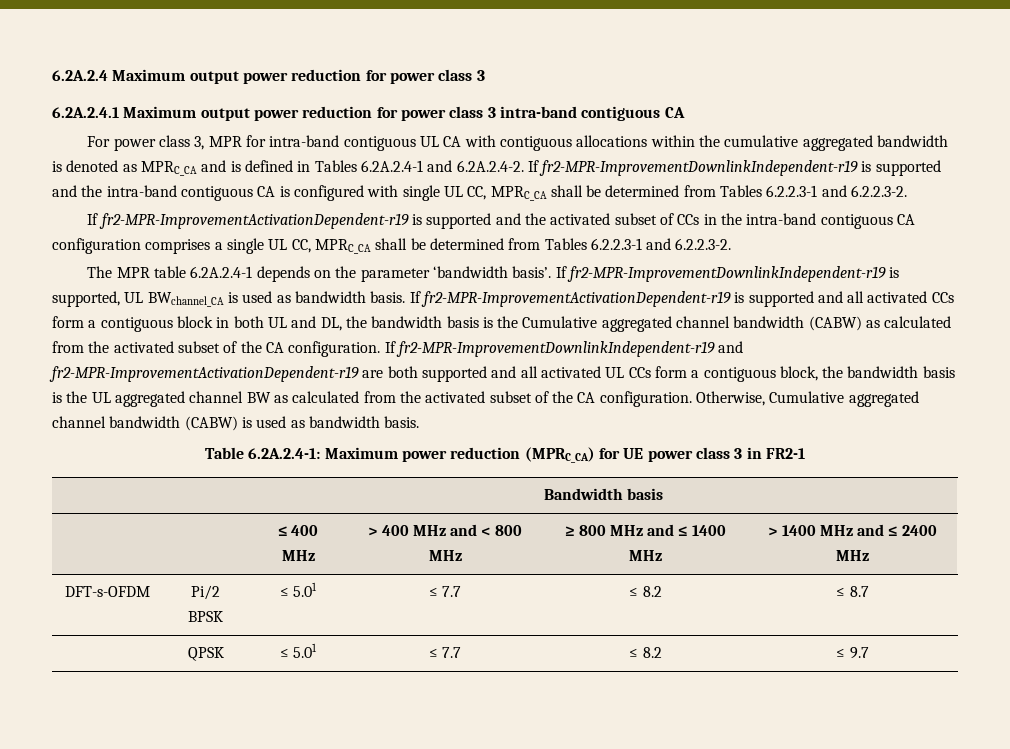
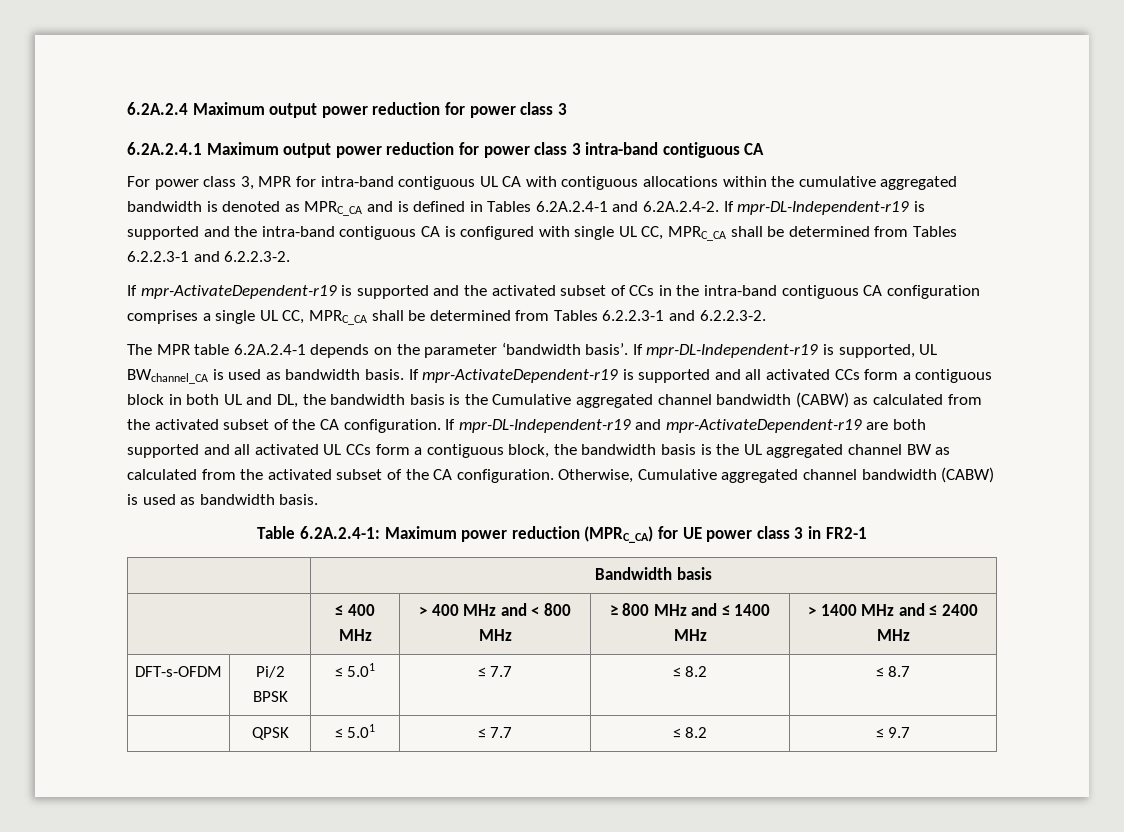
[539,160,859,176] fr2-MPR-ImprovementDownlinkIndependent-r19 -> [737,201,910,215] mpr-DL-Independent-r19
[98,213,409,229] fr2-MPR-ImprovementActivationDependent-r19 -> [140,285,337,299] mpr-ActivateDependent-r19
[566,266,886,282] fr2-MPR-ImprovementDownlinkIndependent-r19 -> [646,344,819,358] mpr-DL-Independent-r19
[420,291,731,307] fr2-MPR-ImprovementActivationDependent-r19 -> [422,369,619,383] mpr-ActivateDependent-r19
[395,341,744,357] [49,366,359,382] fr2-MPR-ImprovementDownlinkIndependent-r19 and fr2-MPR-ImprovementActivationDependent-r19 -> [458,419,862,433] mpr-DL-Independent-r19 and mpr-ActivateDependent-r19

